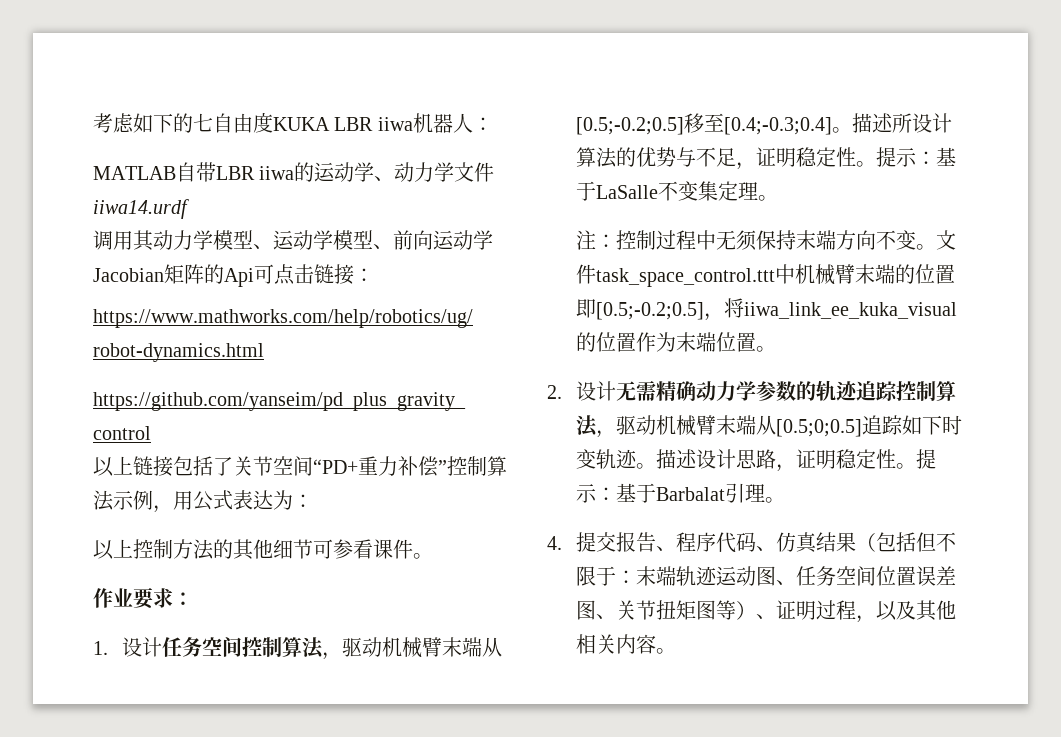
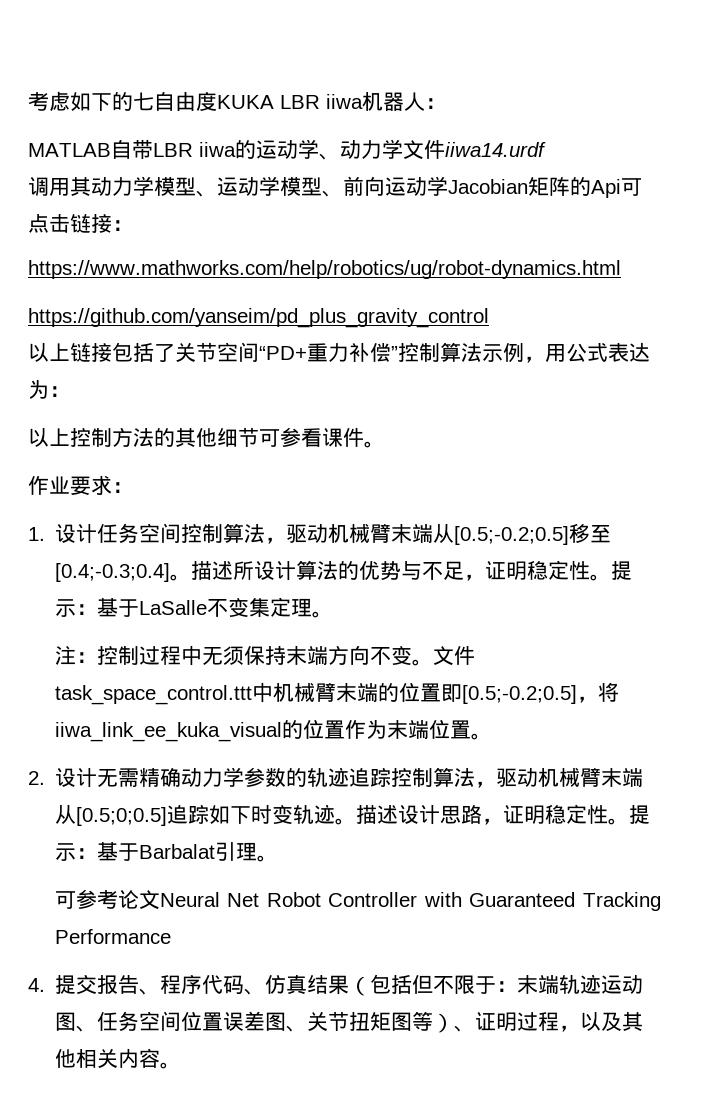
(785, 500) none -> [54,889,661,911] [54,929,171,944] // 可参考论文Neural Net Robot Controller with Guaranteed Tracking Performance

